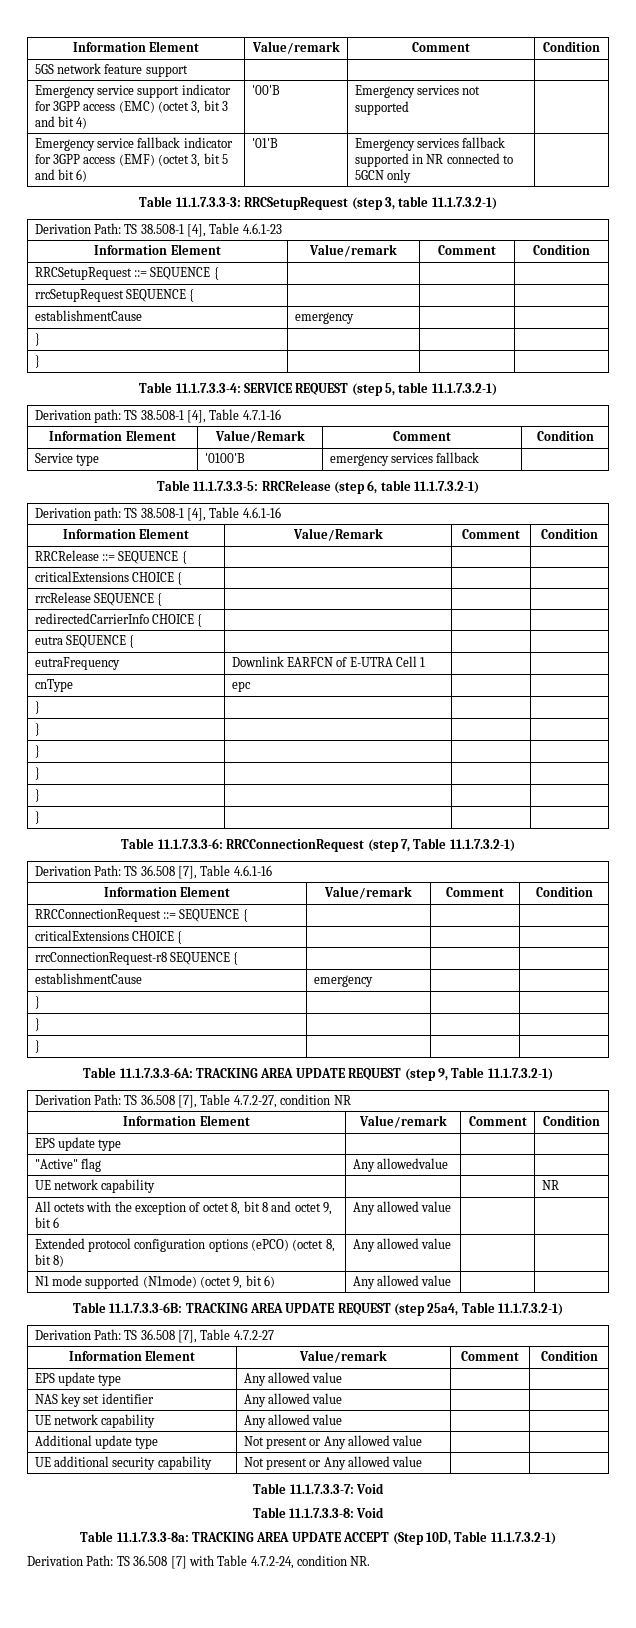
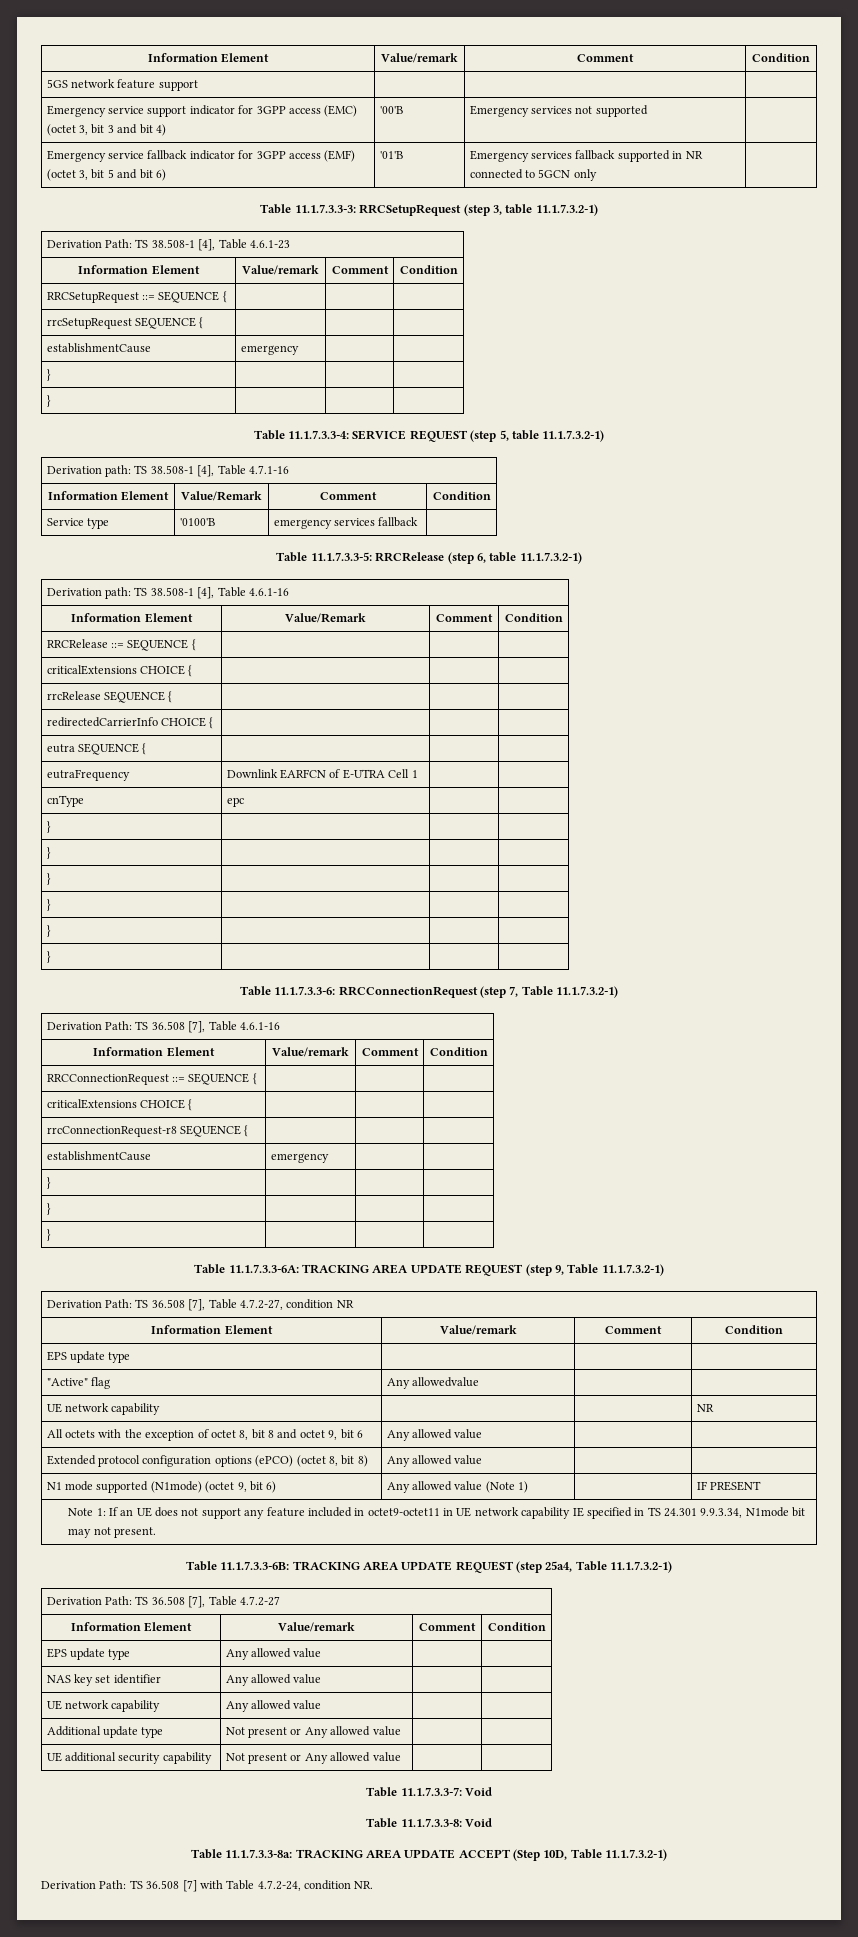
(452, 1280) | | -> [485,1481,529,1493] [696,1481,762,1491] [68,1507,806,1519] [68,1527,156,1538] (Note 1) | | IF PRESENT // Note 1: If an UE does not support any feature included in octet9-octet11 in UE network capability IE specified in TS 24.301 9.9.3.34, N1mode bit may not present.

